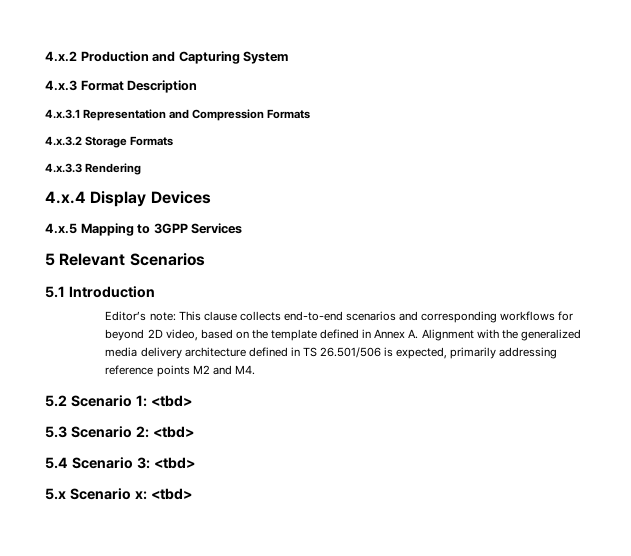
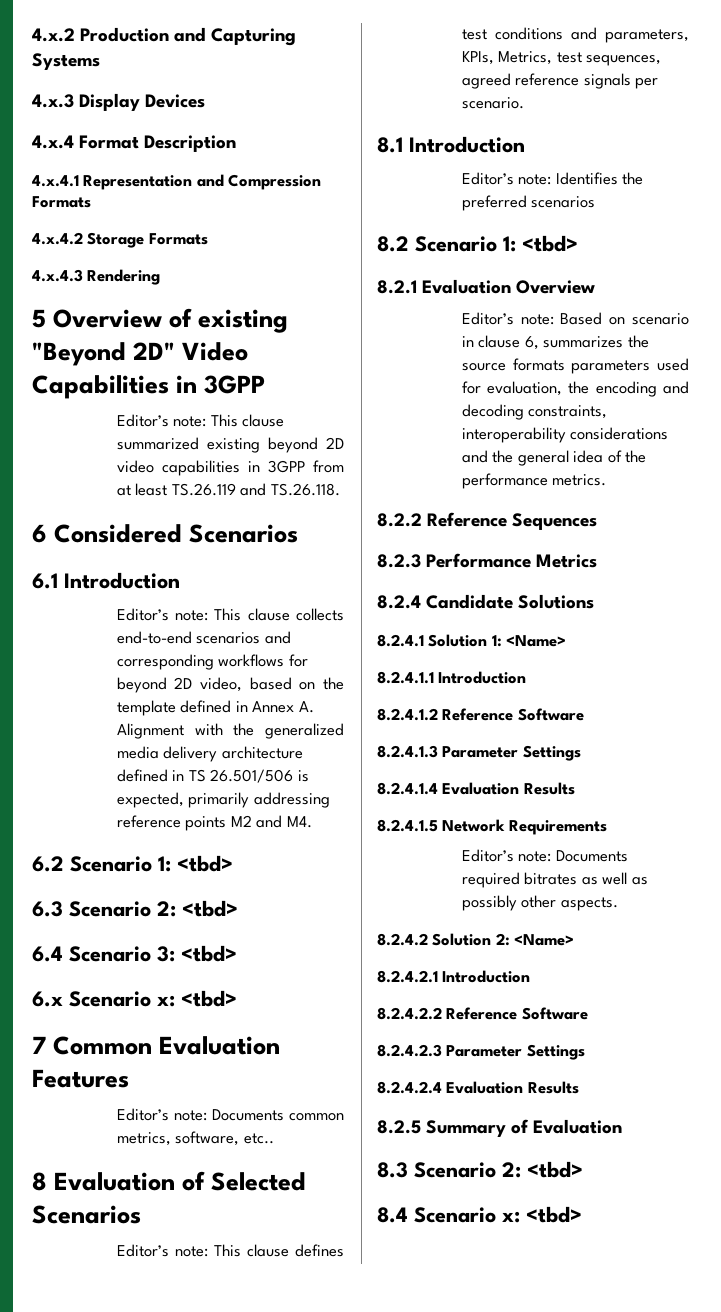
[243,51,289,64] System -> [32,53,100,70] Systems
(77, 85) none -> [79,93,206,111] [32,135,74,149] Display Devices // 4.x.4
[45,109,80,119] 4.x.3.1 -> [32,175,79,187] 4.x.4.1
[45,136,82,146] 4.x.3.2 -> [32,232,83,245] 4.x.4.2
[45,163,82,173] 4.x.3.3 -> [32,269,83,282] 4.x.4.3
[45,191,211,207] [45,223,243,236] [45,253,205,266] [45,286,65,298] 4.x.4 Display Devices // 4.x.5 Mapping to 3GPP Services // 5 Relevant Scenarios // 5.1 -> [32,308,289,333] [32,342,249,366] [32,375,266,399] [116,414,285,427] [116,437,344,453] [116,460,345,476] [116,483,340,496] [32,524,299,543] [32,573,58,589] 5 Overview of existing "Beyond 2D" Video Capabilities in 3GPP // Editor’s note: This clause summarized existing beyond 2D video capabilities in 3GPP from at least TS.26.119 and TS.26.118. // 6 Considered Scenarios // 6.1
[45,395,192,407] [45,426,194,438] [45,457,68,469] 5.2 Scenario 1: <tbd> // 5.3 Scenario 2: <tbd> // 5.4 -> [32,855,233,872] [32,900,238,917] [32,946,63,962] 6.2 Scenario 1: <tbd> // 6.3 Scenario 2: <tbd> // 6.4
[45,488,192,500] 5.x Scenario x: <tbd> -> [32,990,237,1007] [32,1036,281,1055] [32,1069,129,1088] [116,1108,344,1121] [116,1131,274,1146] [32,1171,307,1191] [32,1205,141,1224] [116,1244,344,1257] [461,27,689,43] [461,51,662,66] [461,73,659,89] [461,97,524,109] [377,136,525,153] [461,172,644,185] [461,195,596,211] [377,235,578,252] [377,279,596,294] [461,312,689,325] [461,335,649,350] [461,358,689,374] [461,381,689,397] [461,404,608,420] [461,427,669,443] [461,450,647,466] [461,473,607,489] [377,512,598,530] [377,553,598,568] [377,594,595,609] [377,634,567,647] [377,671,527,684] [377,708,584,721] [377,745,581,761] [377,782,575,795] [377,819,607,835] [461,849,628,862] [461,872,648,888] [461,895,618,911] [377,933,575,946] [377,970,531,983] [377,1007,588,1020] [377,1044,585,1060] [377,1081,579,1094] [377,1119,623,1137] [377,1161,583,1178] [377,1206,582,1223] 6.x Scenario x: <tbd> // 7 Common Evaluation Features // Editor’s note: Documents common metrics, software, etc.. // 8 Evaluation of Selected Scenarios // Editor’s note: This clause defines test conditions and parameters, KPIs, Metrics, test sequences, agreed reference signals per scenario. // 8.1 Introduction // Editor’s note: Identifies the preferred scenarios // 8.2 Scenario 1: <tbd> // 8.2.1 Evaluation Overview // Editor’s note: Based on scenario in clause 6, summarizes the source formats parameters used for evaluation, the encoding and decoding constraints, interoperability considerations and the general idea of the performance metrics. // 8.2.2 Reference Sequences // 8.2.3 Performance Metrics // 8.2.4 Candidate Solutions // 8.2.4.1 Solution 1: <Name> // 8.2.4.1.1 Introduction // 8.2.4.1.2 Reference Software // 8.2.4.1.3 Parameter Settings // 8.2.4.1.4 Evaluation Results // 8.2.4.1.5 Network Requirements // Editor’s note: Documents required bitrates as well as possibly other aspects. // 8.2.4.2 Solution 2: <Name> // 8.2.4.2.1 Introduction // 8.2.4.2.2 Reference Software // 8.2.4.2.3 Parameter Settings // 8.2.4.2.4 Evaluation Results // 8.2.5 Summary of Evaluation // 8.3 Scenario 2: <tbd> // 8.4 Scenario x: <tbd>

